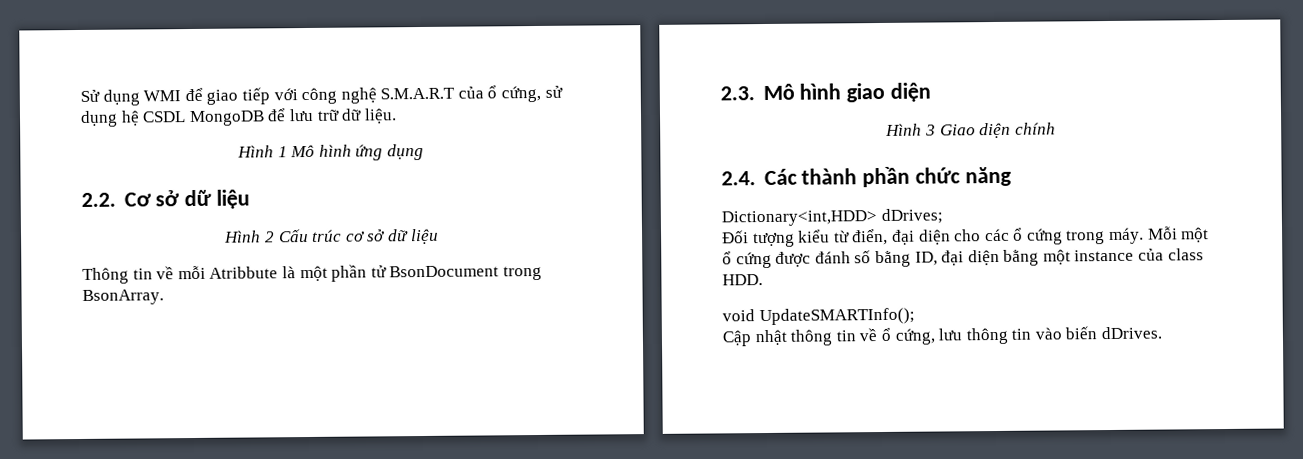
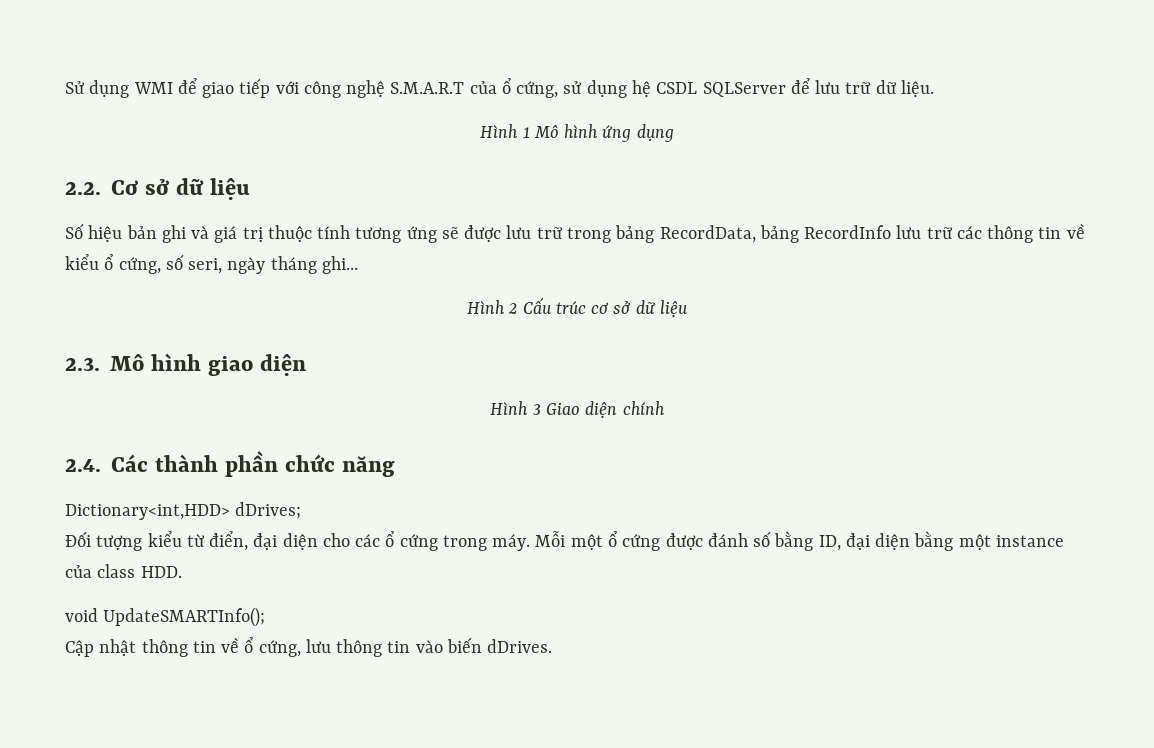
[188,110,265,127] MongoDB -> [702,82,786,97] SQLServer
(250, 199) none -> [65,223,1085,243] [65,254,358,274] // Số hiệu bản ghi và giá trị thuộc tính tương ứng sẽ được lưu trữ trong bảng RecordData, bảng RecordInfo lưu trữ các thông tin về kiểu ổ cứng, số seri, ngày tháng ghi...
[82,264,542,284] [82,289,164,305] // Thông tin về mỗi Atribbute là một phần tử BsonDocument trong BsonArray. -> (688, 308) none

